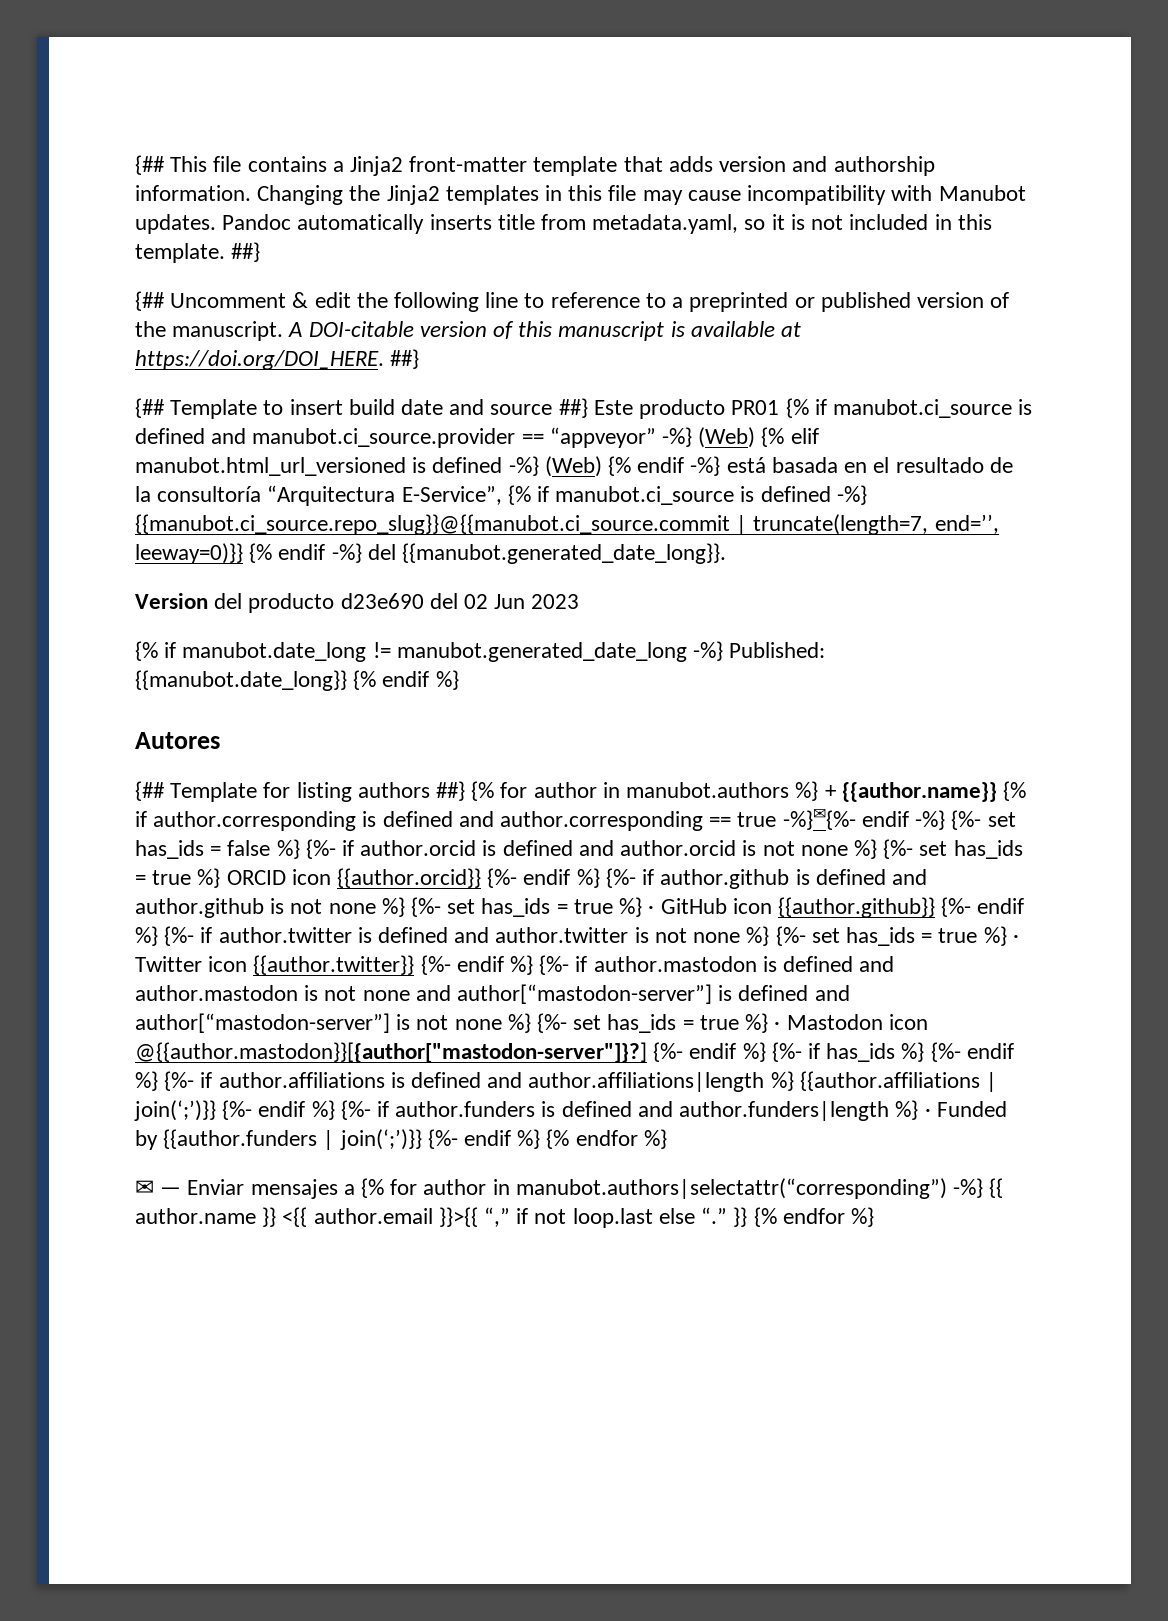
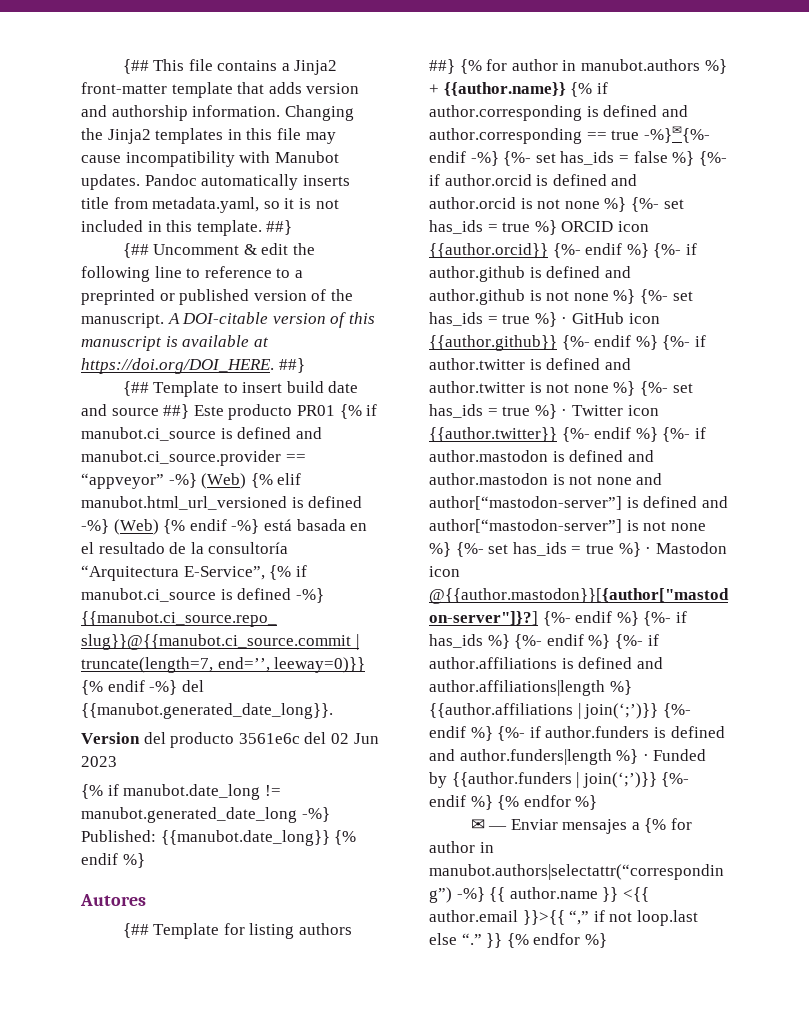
[340,593,424,609] d23e690 -> [238,733,300,744] 3561e6c

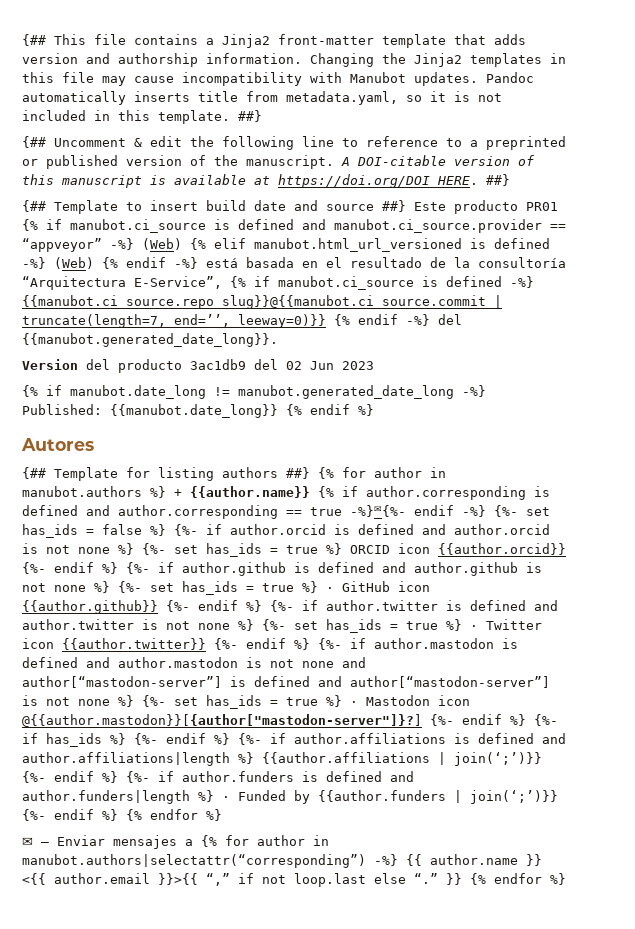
[238,733,300,744] 3561e6c -> [190,359,246,370] 3ac1db9

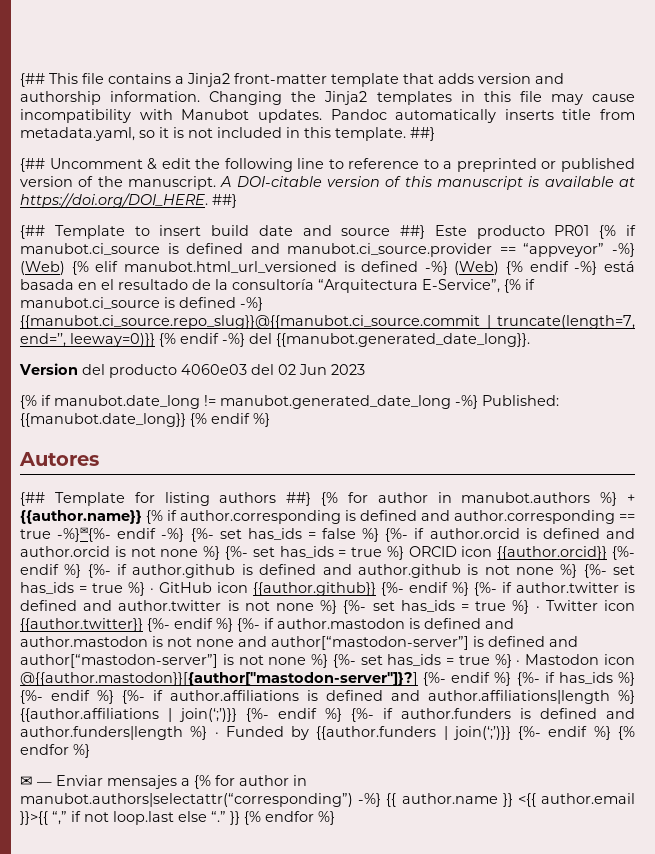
[190,359,246,370] 3ac1db9 -> [181,364,247,375] 4060e03

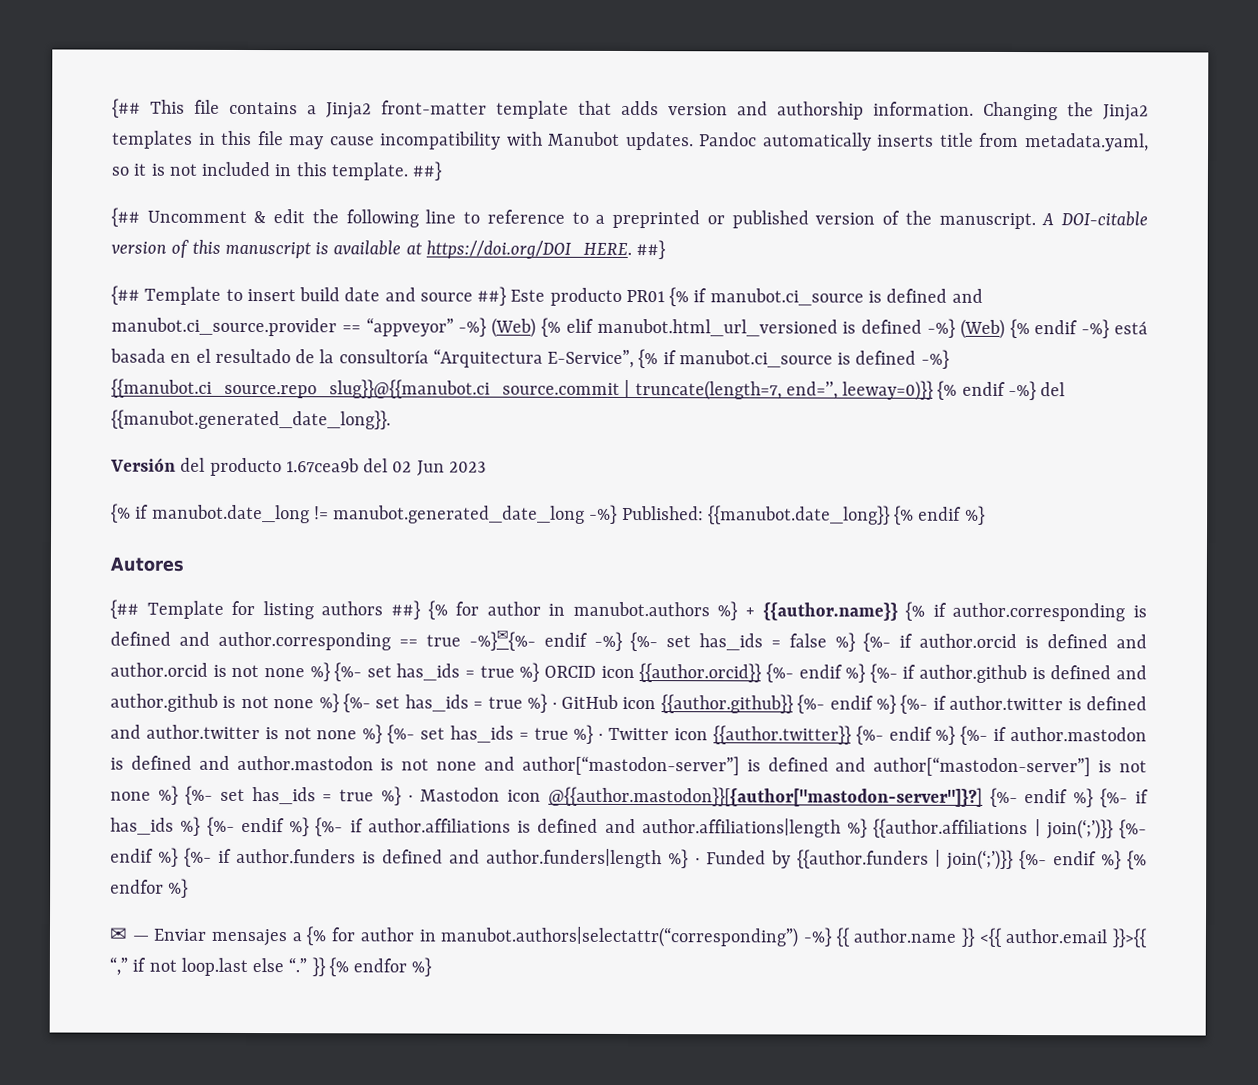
[19,363,78,375] Version -> [110,457,176,472] Versión
[181,364,247,375] 4060e03 -> [285,458,359,473] 1.67cea9b

